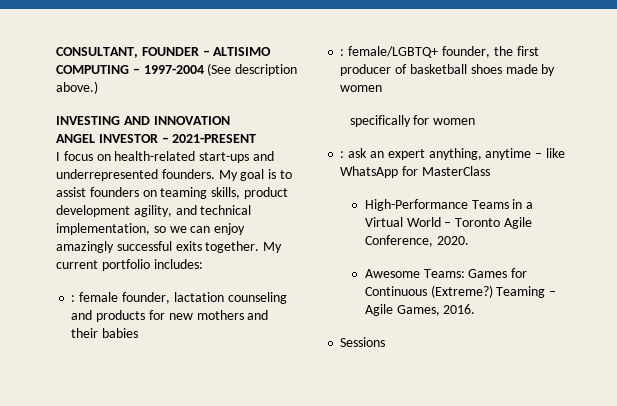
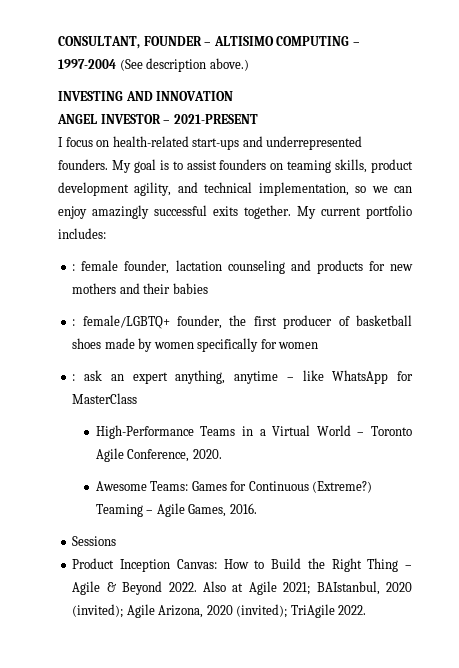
(383, 88) // -> (194, 345) none
(386, 342) none -> [72,558,413,572] [72,581,412,595] [72,604,367,618] // Product Inception Canvas: How to Build the Right Thing – Agile & Beyond 2022. Also at Agile 2021; BAIstanbul, 2020 (invited); Agile Arizona, 2020 (invited); TriAgile 2022.

